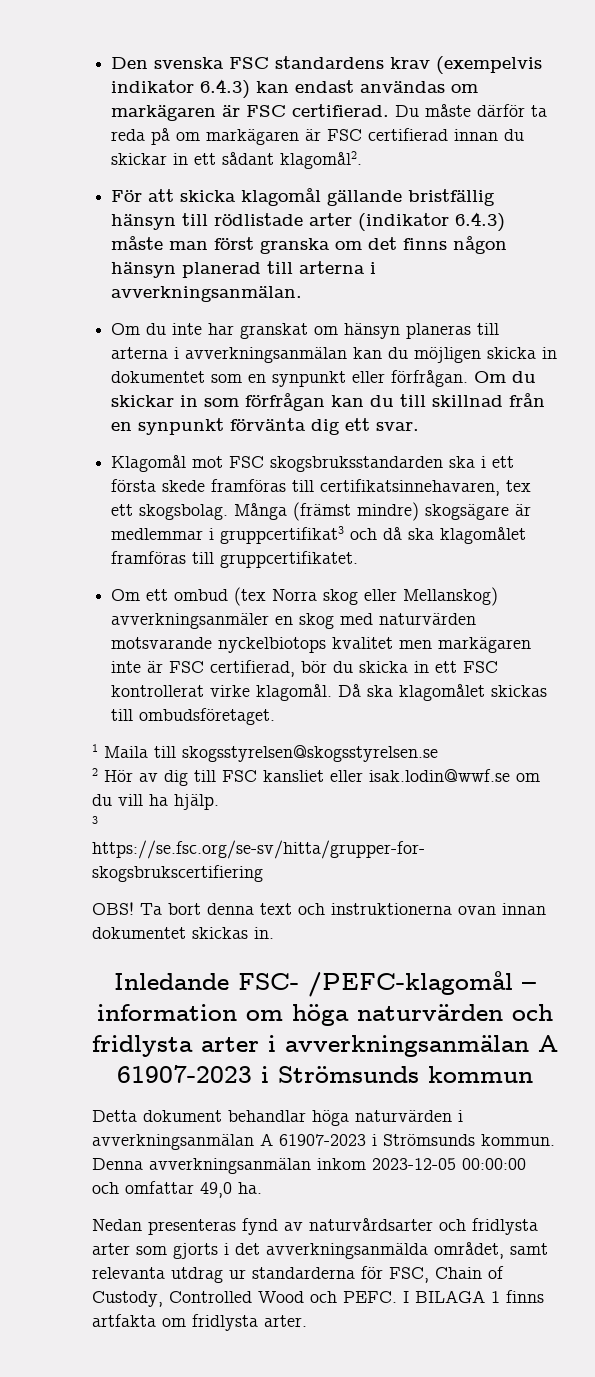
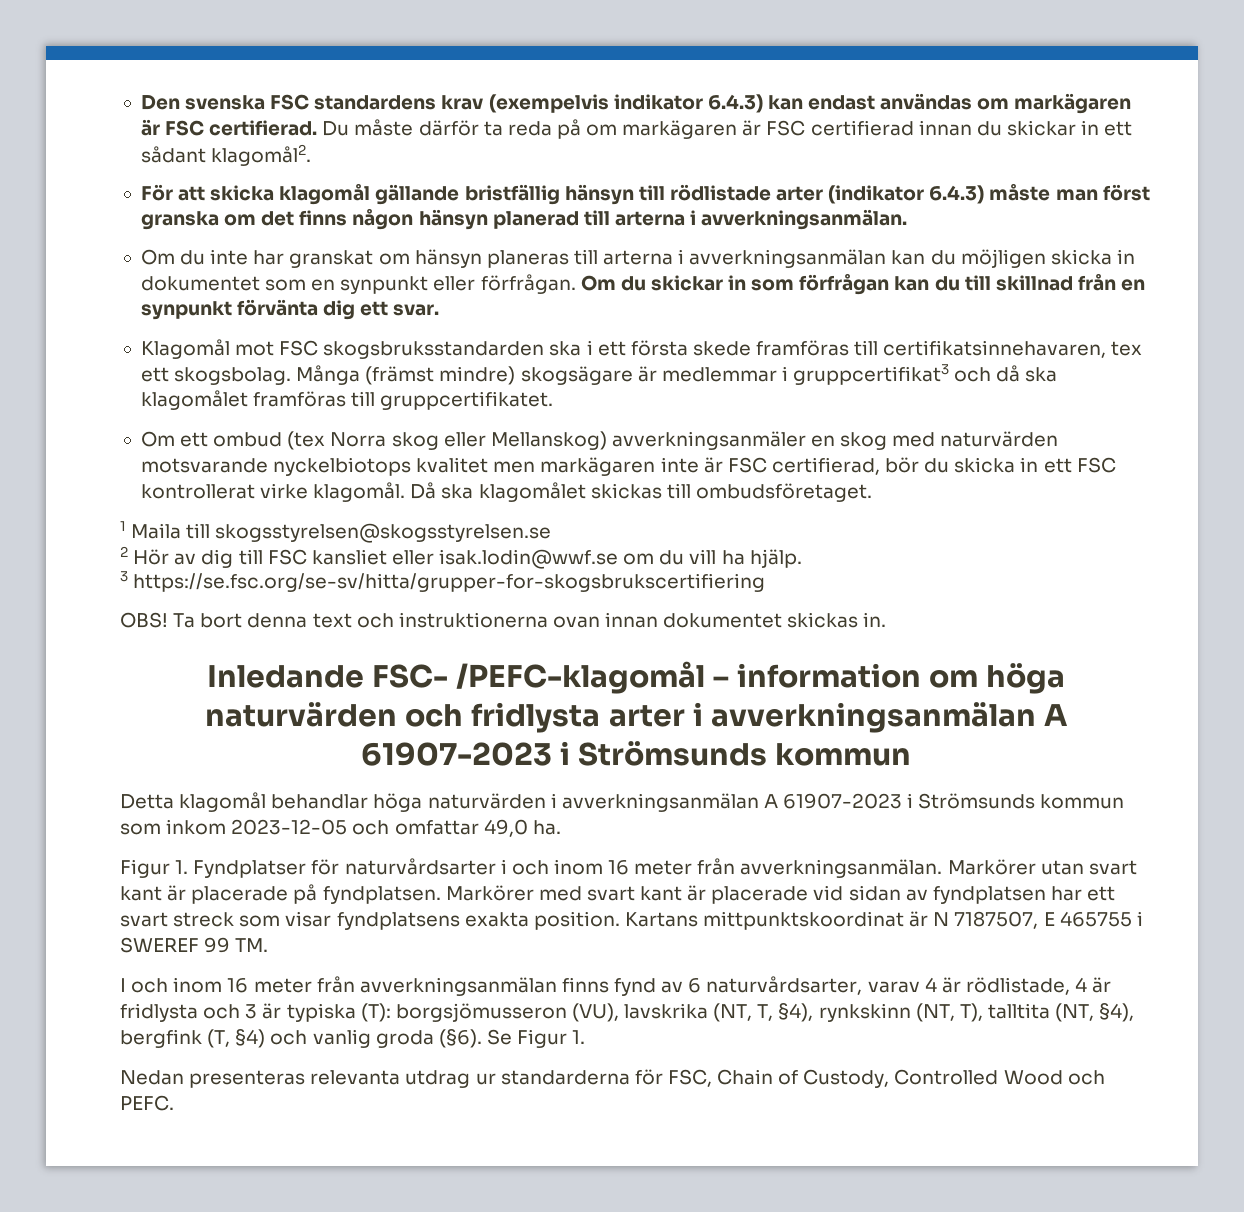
[143,1110,222,1122] dokument -> [179,792,267,812] klagomål
[481,1134,555,1146] [92,1158,311,1174] kommun. Denna avverkningsanmälan -> [1040,794,1125,809] [120,823,161,835] kommun som
[462,1158,526,1170] 00:00:00 -> (348, 827) none
[92,1218,538,1235] [92,1242,548,1259] Nedan presenteras fynd av naturvårdsarter och fridlysta arter som gjorts i det avverkningsanmälda området, samt -> [120,858,1137,878] [120,884,1116,904] [120,911,1143,930] [120,937,269,953] [120,976,1112,996] [120,1003,1135,1022] [120,1029,586,1048] [120,1070,306,1088] Figur 1. Fyndplatser för naturvårdsarter i och inom 16 meter från avverkningsanmälan. Markörer utan svart kant är placerade på fyndplatsen. Markörer med svart kant är placerade vid sidan av fyndplatsen har ett svart streck som visar fyndplatsens exakta position. Kartans mittpunktskoordinat är N 7187507, E 465755 i SWEREF 99 TM. // I och inom 16 meter från avverkningsanmälan finns fynd av 6 naturvårdsarter, varav 4 är rödlistade, 4 är fridlysta och 3 är typiska (T): borgsjömusseron (VU), lavskrika (NT, T, §4), rynkskinn (NT, T), talltita (NT, §4), bergfink (T, §4) och vanlig groda (§6). Se Figur 1. // Nedan presenteras
[403,1290,544,1303] [92,1314,307,1331] I BILAGA 1 finns artfakta om fridlysta arter. -> (174, 1103) none

